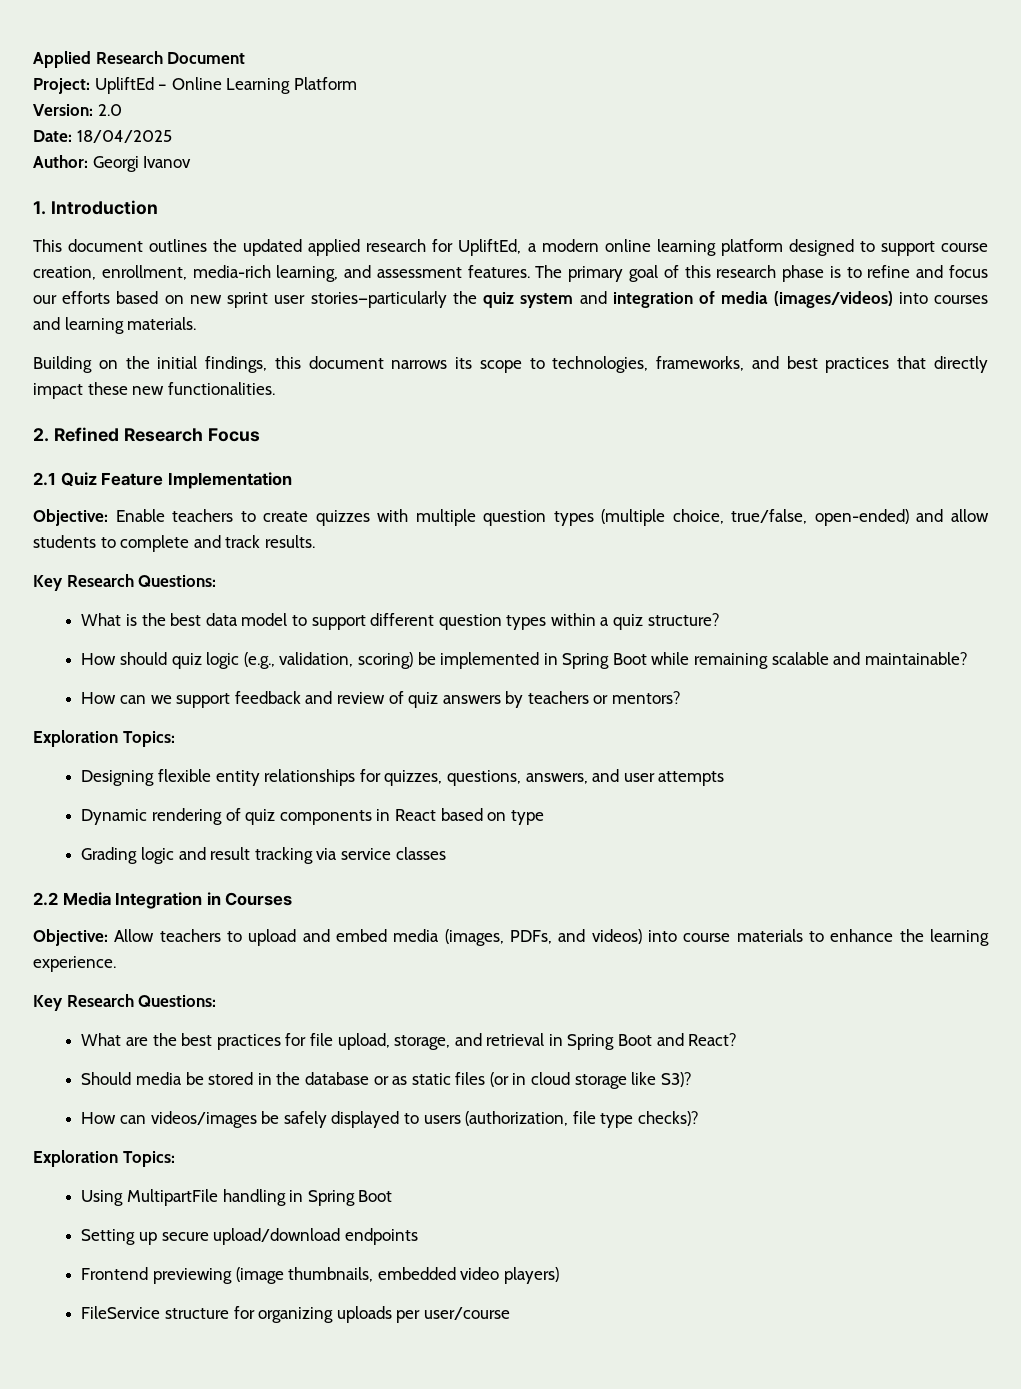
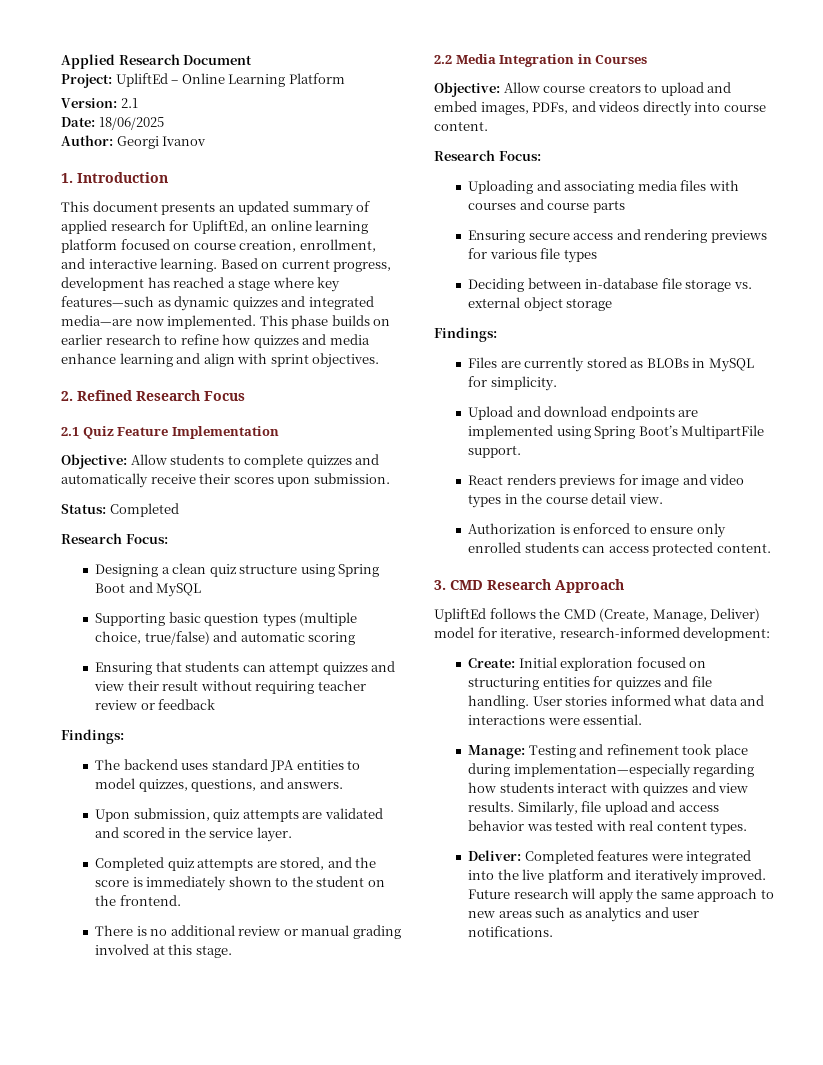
[97,104,122,116] 2.0 -> [120,98,138,108] 2.1
[76,130,172,143] 18/04/2025 -> [98,117,164,130] 18/06/2025
[149,239,303,256] outlines the updated -> [161,201,371,216] presents an updated summary of
[527,239,599,252] a modern -> [251,224,268,231] an
[788,239,988,256] [33,265,989,282] [33,291,989,308] [33,317,197,334] [33,356,988,373] [33,382,275,399] designed to support course creation, enrollment, media-rich learning, and assessment features. The primary goal of this research phase is to refine and focus our efforts based on new sprint user stories—particularly the quiz system and integration of media (images/videos) into courses and learning materials. // Building on the initial findings, this document narrows its scope to technologies, frameworks, and best practices that directly impact these new functionalities. -> [120,239,376,252] [61,258,392,272] [61,277,341,292] [61,296,374,311] [61,315,391,329] [61,334,370,348] [61,353,380,368] focused on course creation, enrollment, and interactive learning. Based on current progress, development has reached a stage where key features—such as dynamic quizzes and integrated media—are now implemented. This phase builds on earlier research to refine how quizzes and media enhance learning and align with sprint objectives.
[115,509,989,526] [33,535,315,552] [33,574,217,591] [81,613,720,630] [81,652,968,669] [81,691,682,708] [33,730,175,747] [81,769,725,786] [81,808,544,825] [81,847,446,864] Enable teachers to create quizzes with multiple question types (multiple choice, true/false, open-ended) and allow students to complete and track results. // Key Research Questions: // What is the best data model to support different question types within a quiz structure? // How should quiz logic (e.g., validation, scoring) be implemented in Spring Boot while remaining scalable and maintainable? // How can we support feedback and review of quiz answers by teachers or mentors? // Exploration Topics: // Designing flexible entity relationships for quizzes, questions, answers, and user attempts // Dynamic rendering of quiz components in React based on type // Grading logic and result tracking via service classes -> [130,454,380,468] [61,473,390,488] [61,503,179,517] [61,533,168,544] [95,563,380,577] [95,582,202,597] [95,612,358,627] [95,631,356,645] [95,661,396,675] [94,680,366,694] [95,699,216,710] [61,729,124,744] [95,759,361,772] [95,778,344,792] [95,808,383,822] [95,827,292,842] [95,857,377,871] [95,876,385,891] [95,895,181,906] [95,925,401,939] [95,944,232,958] Allow students to complete quizzes and automatically receive their scores upon submission. // Status: Completed // Research Focus: // Designing a clean quiz structure using Spring Boot and MySQL // Supporting basic question types (multiple choice, true/false) and automatic scoring // Ensuring that students can attempt quizzes and view their result without requiring teacher review or feedback // Findings: // The backend uses standard JPA entities to model quizzes, questions, and answers. // Upon submission, quiz attempts are validated and scored in the service layer. // Completed quiz attempts are stored, and the score is immediately shown to the student on the frontend. // There is no additional review or manual grading involved at this stage.
[159,929,221,942] teachers -> [543,83,641,93] course creators
[393,929,990,946] [33,956,116,972] [33,994,217,1011] [81,1033,738,1050] [81,1072,692,1089] [81,1111,699,1128] [33,1150,175,1167] [81,1189,393,1206] [81,1228,418,1245] [81,1267,559,1284] [81,1306,510,1323] media (images, PDFs, and videos) into course materials to enhance the learning experience. // Key Research Questions: // What are the best practices for file upload, storage, and retrieval in Spring Boot and React? // Should media be stored in the database or as static files (or in cloud storage like S3)? // How can videos/images be safely displayed to users (authorization, file type checks)? // Exploration Topics: // Using MultipartFile handling in Spring Boot // Setting up secure upload/download endpoints // Frontend previewing (image thumbnails, embedded video players) // FileService structure for organizing uploads per user/course -> [480,101,766,116] [434,121,488,131] [434,150,541,161] [468,180,739,194] [468,199,625,213] [468,229,767,243] [468,248,597,263] [468,278,752,292] [468,297,613,312] [434,327,497,342] [468,357,754,372] [468,376,557,391] [468,406,699,420] [468,425,765,439] [468,445,522,458] [468,474,745,488] [468,493,663,508] [468,523,726,538] [468,542,771,556] [434,579,624,593] [434,608,761,622] [434,627,771,641] [468,657,707,671] [468,676,712,690] [468,695,765,709] [468,714,643,725] [468,744,748,759] [468,763,755,778] [468,782,749,796] [468,801,719,816] [468,820,748,835] [468,850,752,864] [468,869,767,884] [468,888,774,903] [468,907,700,922] [468,926,554,937] images, PDFs, and videos directly into course content. // Research Focus: // Uploading and associating media files with courses and course parts // Ensuring secure access and rendering previews for various file types // Deciding between in-database file storage vs. external object storage // Findings: // Files are currently stored as BLOBs in MySQL for simplicity. // Upload and download endpoints are implemented using Spring Boot’s MultipartFile support. // React renders previews for image and video types in the course detail view. // Authorization is enforced to ensure only enrolled students can access protected content. // 3. CMD Research Approach // UpliftEd follows the CMD (Create, Manage, Deliver) model for iterative, research-informed development: // Create: Initial exploration focused on structuring entities for quizzes and file handling. User stories informed what data and interactions were essential. // Manage: Testing and refinement took place during implementation—especially regarding how students interact with quizzes and view results. Similarly, file upload and access behavior was tested with real content types. // Deliver: Completed features were integrated into the live platform and iteratively improved. Future research will apply the same approach to new areas such as analytics and user notifications.

